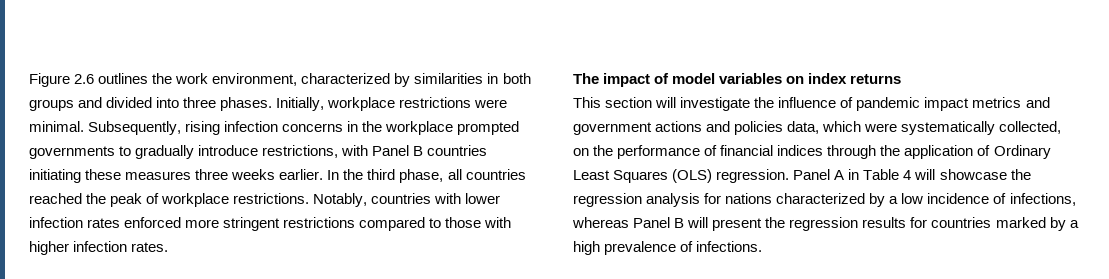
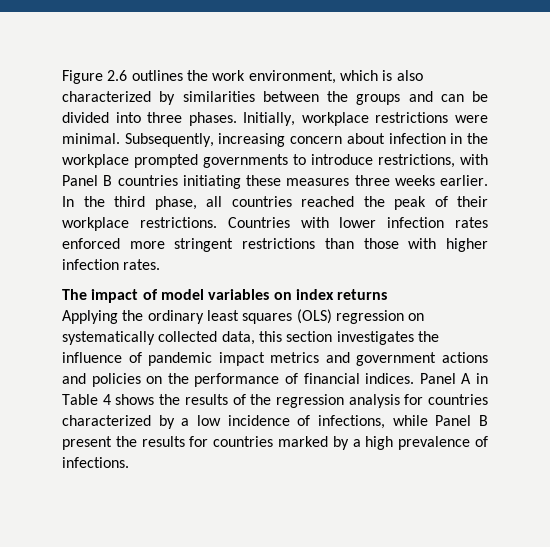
[301,73,531,87] [29,97,103,111] characterized by similarities in both groups and -> [339,70,423,81] [62,91,488,105] which is also characterized by similarities between the groups and can be
[185,121,344,135] rising infection concerns -> [218,133,446,147] increasing concern about infection
[135,145,195,159] gradually -> (306, 159) none
(160, 198) none -> [457,196,488,207] their
[313,193,432,207] Notably, countries -> [227,217,290,228] Countries
[359,217,442,231] compared to -> [324,238,354,249] than
[573,97,751,111] This section will investigate -> [62,309,425,324] [62,331,414,345] Applying the ordinary least squares (OLS) regression on systematically collected data, this section investigates
[787,121,1062,135] data, which were systematically collected, -> (141, 380) none
[777,145,1051,159] [573,169,790,183] indices through the application of Ordinary Least Squares (OLS) regression. -> [365,373,415,384] indices.
[914,169,1007,180] will showcase -> [115,394,246,405] shows the results of
[725,193,773,204] nations -> [427,394,488,405] countries
[572,217,709,228] whereas Panel B will -> [392,415,489,426] while Panel B
[789,217,859,231] regression -> (137, 441) none

